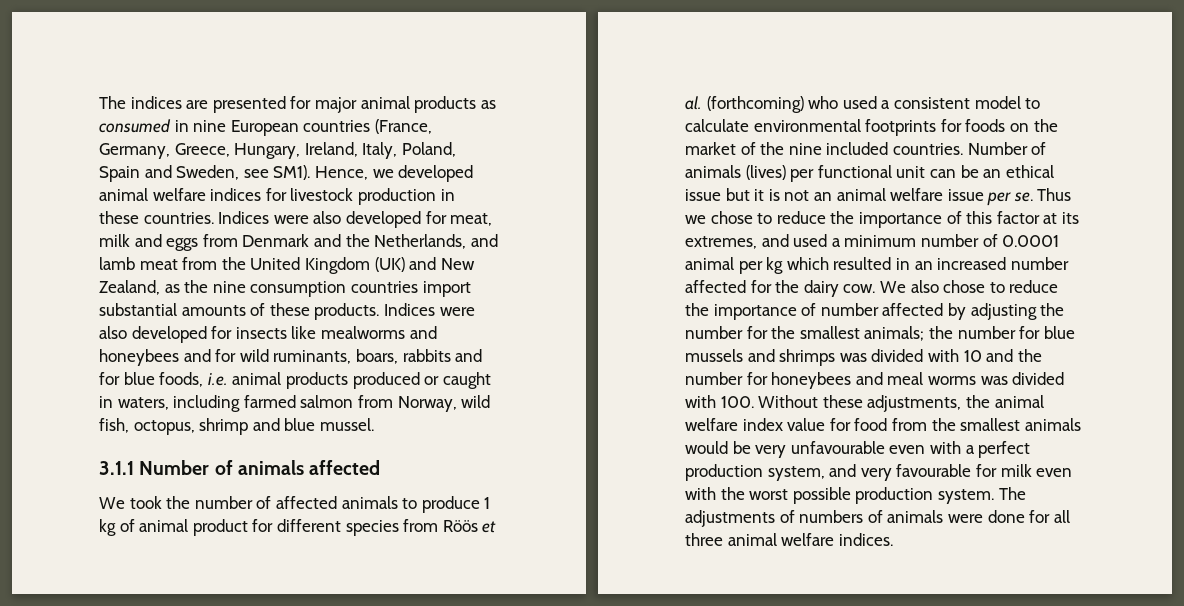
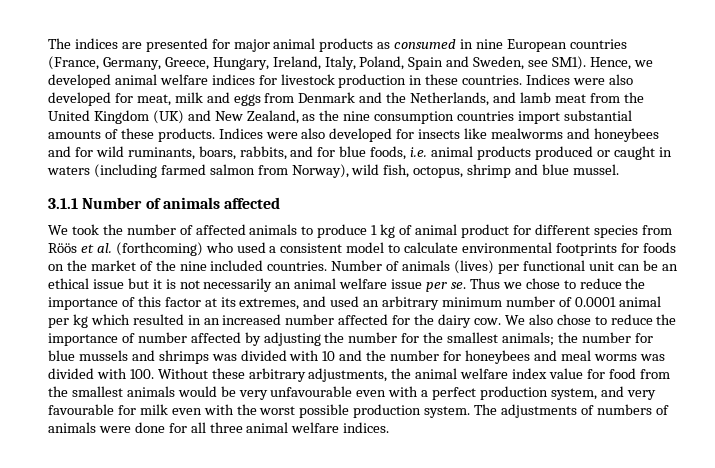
[402,349,451,362] rabbits -> [239,146,287,160] rabbits,
[117,395,241,412] waters, including -> [47,164,157,178] waters (including
[397,396,457,412] Norway, -> [291,164,349,178] Norway),
(810, 195) none -> [203,278,273,292] necessarily
[831,238,841,247] a -> [363,296,440,310] an arbitrary
(863, 401) none -> [248,368,306,382] arbitrary

